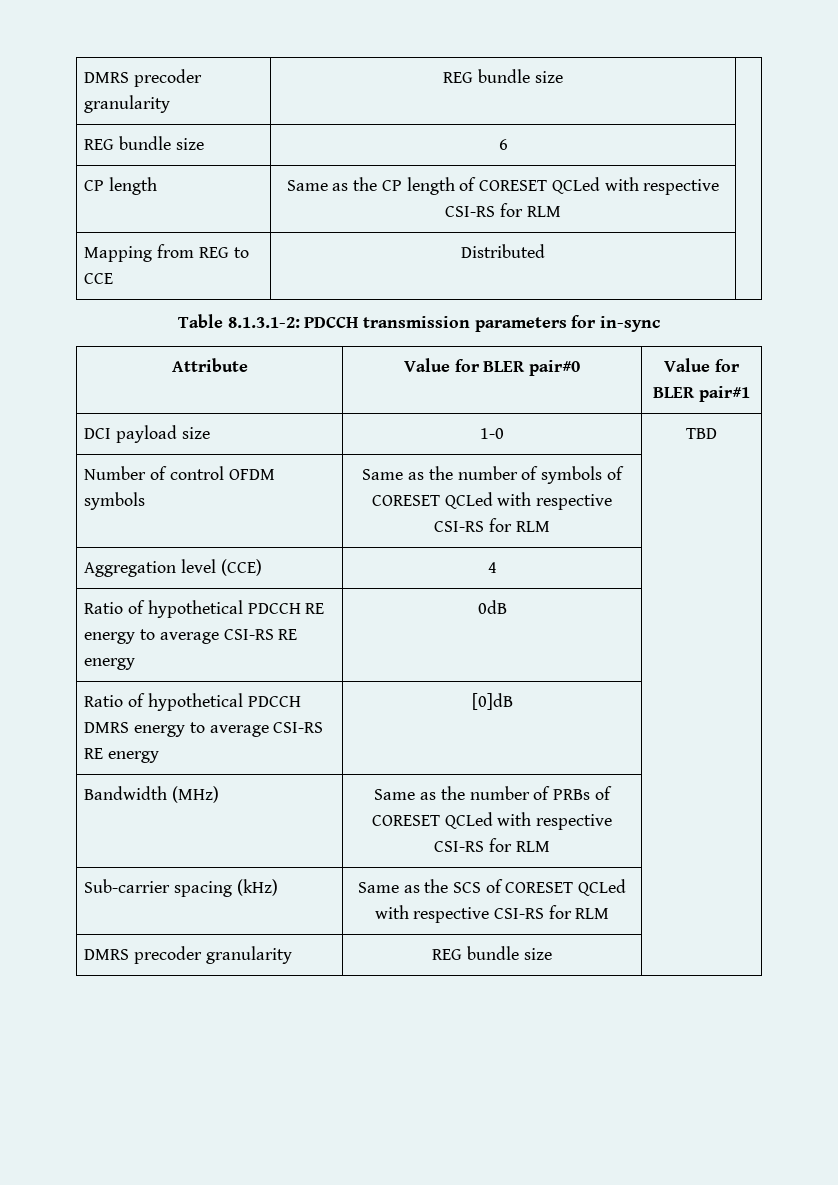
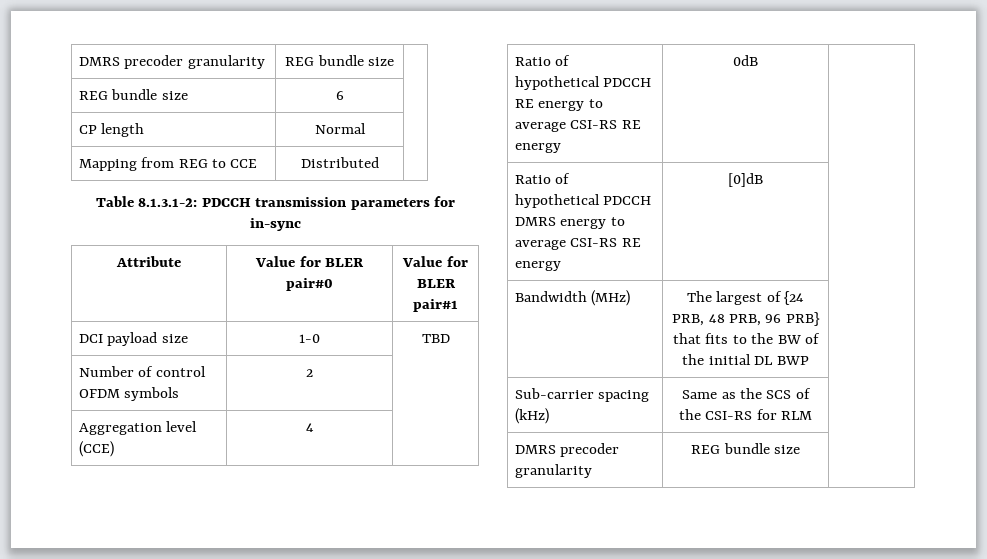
[286,177,720,195] [445,203,561,217] Same as the CP length of CORESET QCLed with respective CSI-RS for RLM -> [314,123,366,134] Normal
[362,466,624,484] [371,492,613,510] [434,518,550,532] Same as the number of symbols of CORESET QCLed with respective CSI-RS for RLM -> [306,369,313,377] 2
[374,786,612,800] [371,812,613,830] [434,838,550,852] Same as the number of PRBs of CORESET QCLed with respective CSI-RS for RLM -> [686,291,805,305] [672,312,820,326] [672,333,821,344] [682,354,809,365] The largest of {24 PRB, 48 PRB, 96 PRB} that fits to the BW of the initial DL BWP
[505,879,627,896] [374,905,490,923] CORESET QCLed with respective -> [678,409,701,420] the

